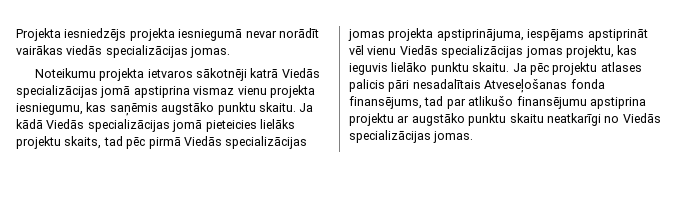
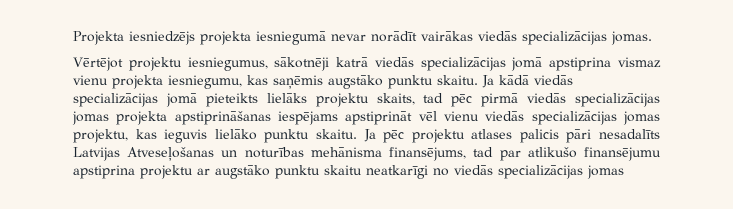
[34,68,193,81] Noteikumu projekta ietvaros -> [73,57,268,71] Vērtējot projektu iesniegumus,
[281,68,320,78] Viedās -> [374,57,414,67] viedās
[46,119,257,132] Viedās specializācijas jomā pieteicies -> [534,75,573,85] [73,93,258,107] viedās specializācijas jomā pieteikts
[183,136,222,146] Viedās -> [527,93,567,103] viedās
[436,29,524,41] apstiprinājuma, -> [174,111,271,125] apstiprināšanas
[399,45,438,55] Viedās -> [485,111,525,121] viedās
[412,79,605,93] nesadalītais Atveseļošanas fonda -> [599,129,660,139] [73,147,382,161] nesadalīts Latvijas Atveseļošanas un noturības mehānisma
[622,113,661,123] [349,130,474,143] Viedās specializācijas jomas. -> [454,165,624,179] viedās specializācijas jomas

